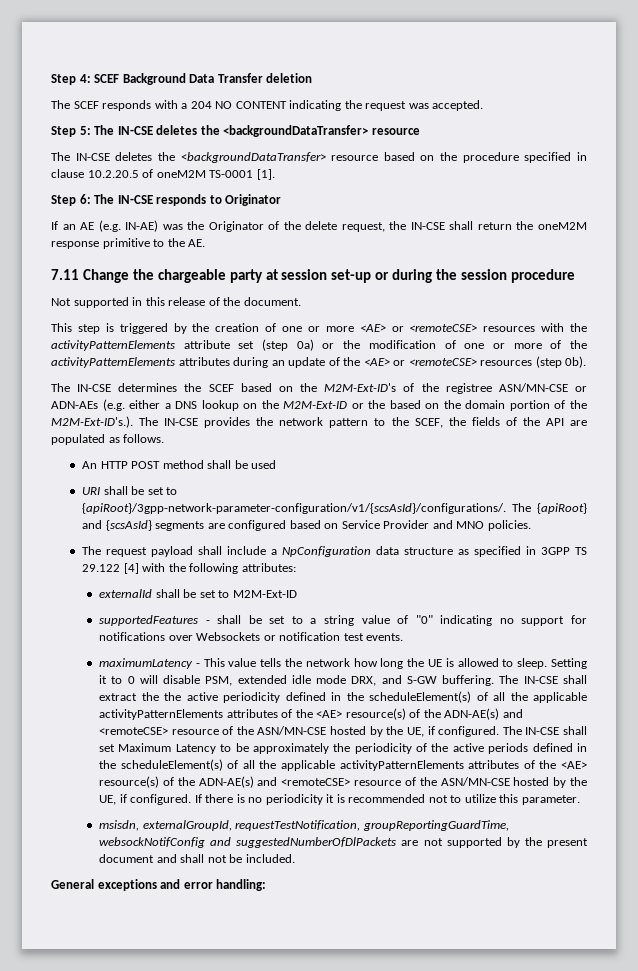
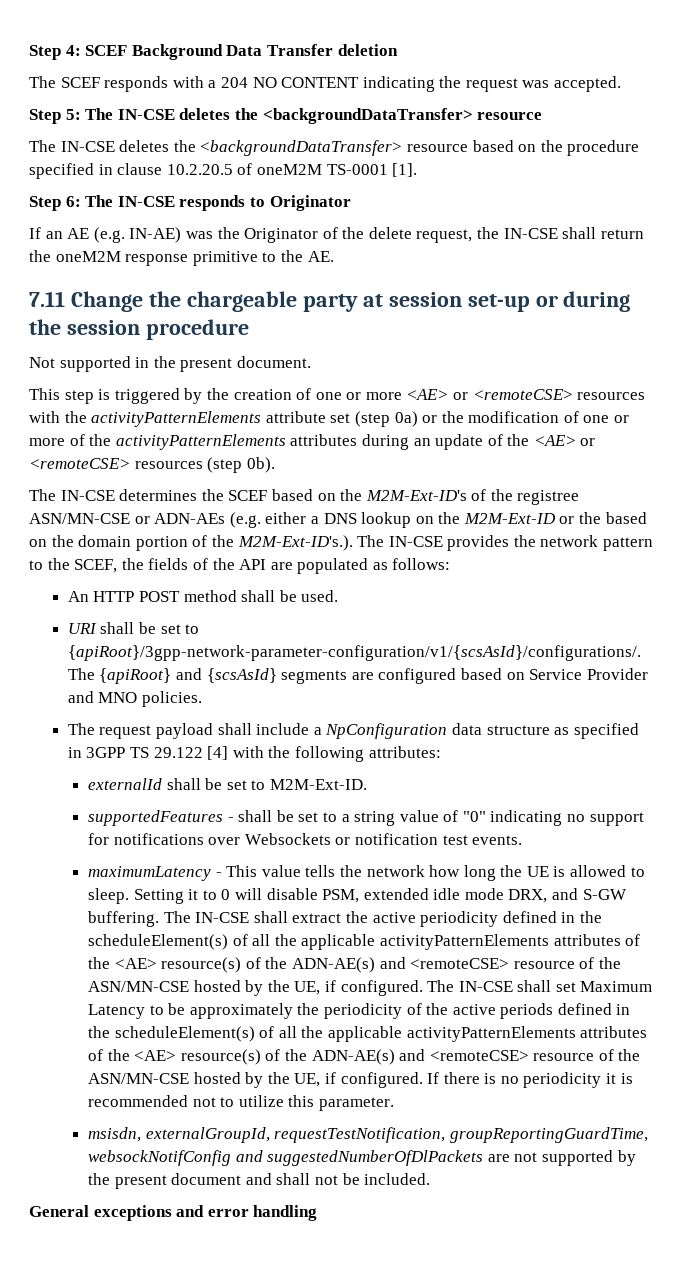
[145,297,241,306] this release of the -> [153,356,233,372] the present
[123,434,165,443] follows. -> [392,558,451,570] follows:
[251,460,277,469] used -> [301,590,339,602] used.
[232,590,297,598] M2M-Ext-ID -> [269,779,367,790] M2M-Ext-ID.
[164,692,182,701] the -> (368, 917) none
[216,879,267,891] handling: -> [253,1205,318,1221] handling

